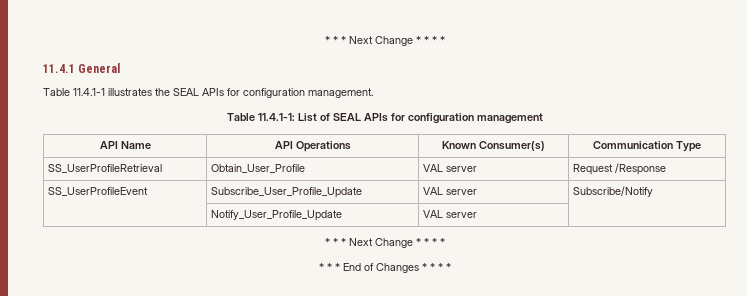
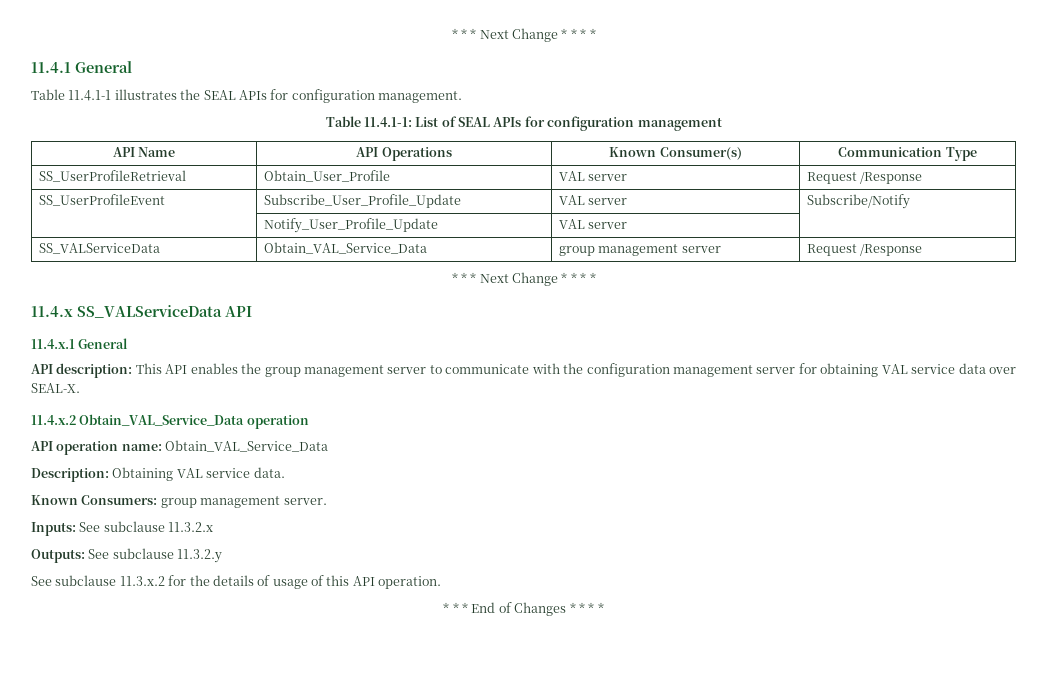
[324,238,445,248] // * * * Next Change * * * * -> [39,243,161,254] [264,242,428,254] [559,244,721,256] [807,244,923,256] [451,272,596,286] [31,305,252,318] [31,338,129,349] [31,363,1017,378] [31,383,80,393] [31,414,309,429] [31,440,329,455] [31,467,285,482] [31,495,327,508] [31,521,214,536] [31,548,223,563] [31,575,442,589] // SS_VALServiceData | Obtain_VAL_Service_Data | group management server | Request /Response // * * * Next Change * * * * // 11.4.x SS_VALServiceData API // 11.4.x.1 General // API description: This API enables the group management server to communicate with the configuration management server for obtaining VAL service data over SEAL-X. // 11.4.x.2 Obtain_VAL_Service_Data operation // API operation name: Obtain_VAL_Service_Data // Description: Obtaining VAL service data. // Known Consumers: group management server. // Inputs: See subclause 11.3.2.x // Outputs: See subclause 11.3.2.y // See subclause 11.3.x.2 for the details of usage of this API operation.

